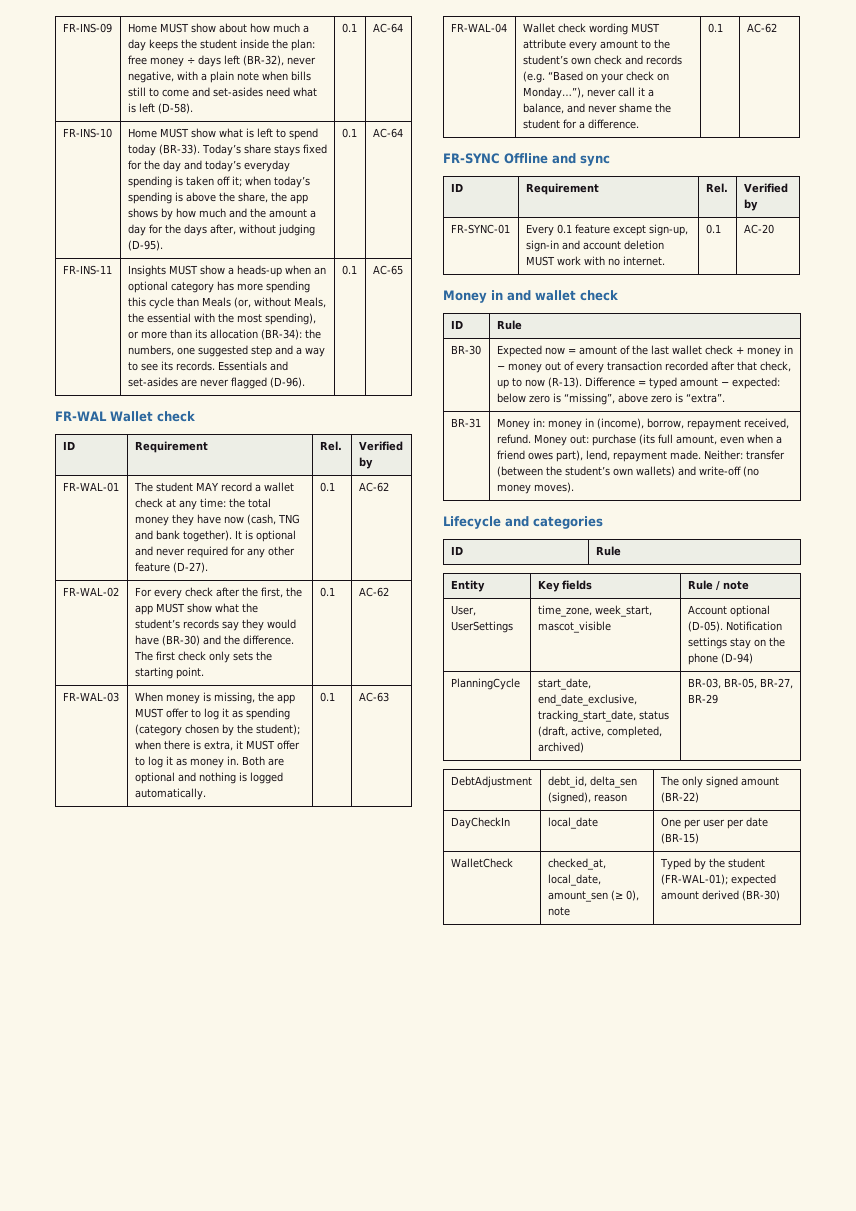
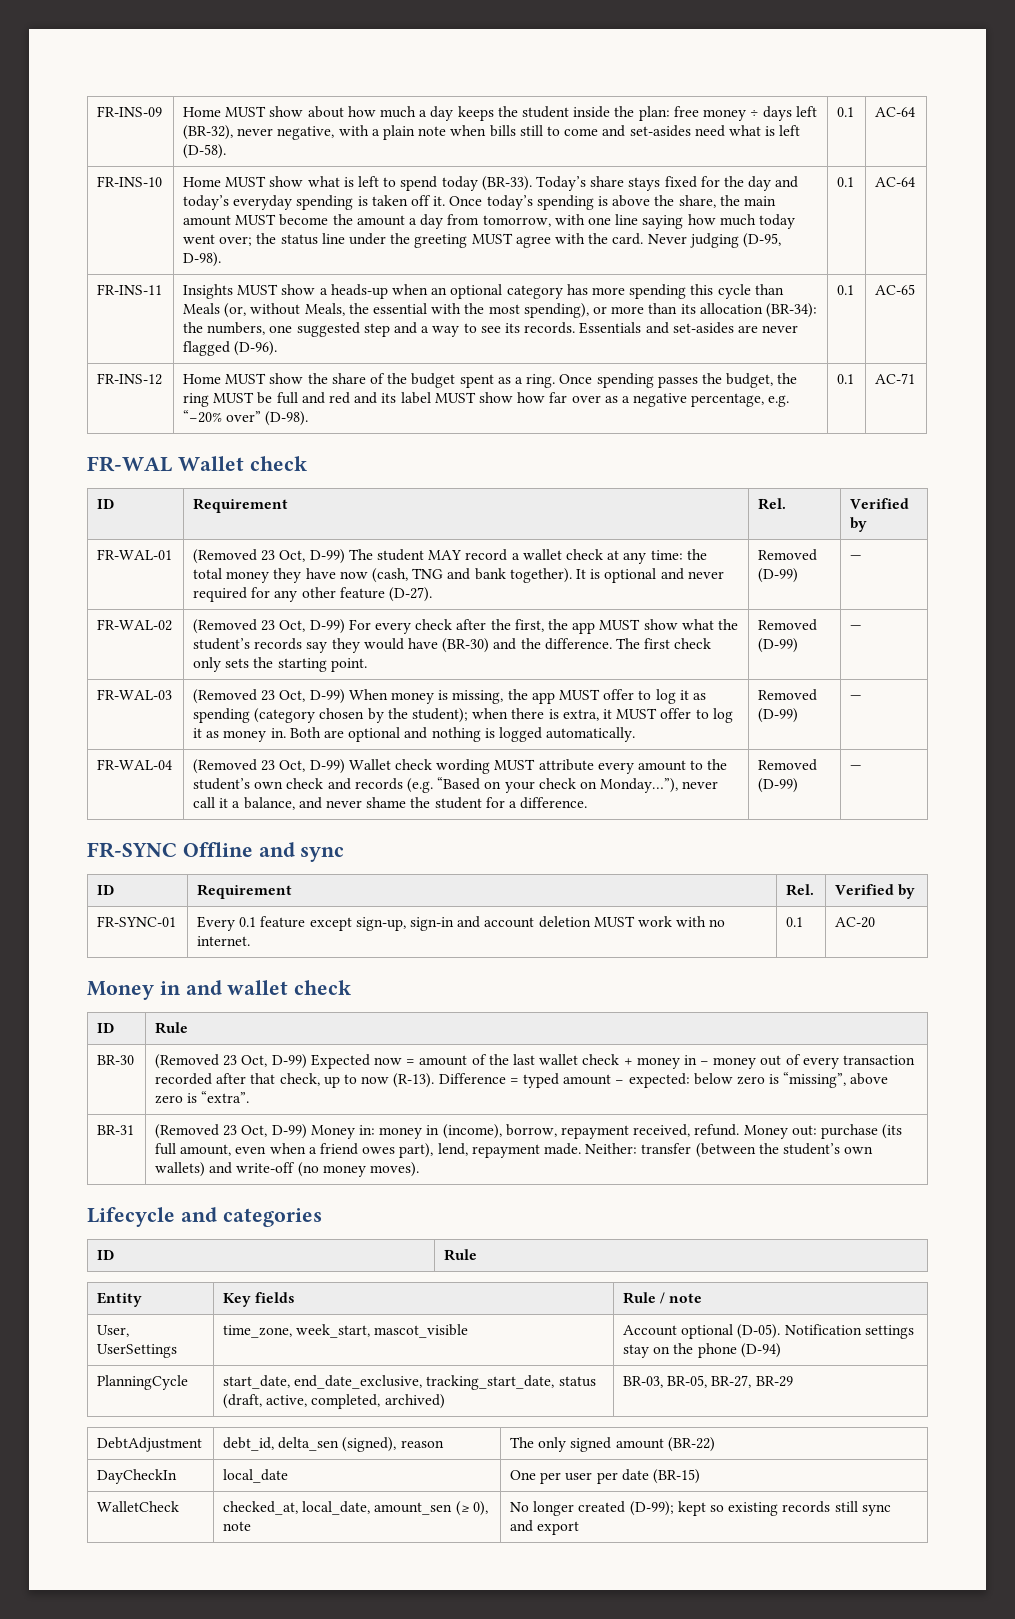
[231,176,271,187] it; when -> [433,196,483,206] it. Once
[289,194,308,204] [127,208,316,220] [127,224,315,236] [127,240,163,251] app shows by how much and the amount a day for the days after, without judging (D-95). -> [743,196,776,206] [183,214,795,229] [183,233,781,248] [183,252,222,267] main amount MUST become the amount a day from tomorrow, with one line saying how much today went over; the status line under the greeting MUST agree with the card. Never judging (D-95, D-98).
(403, 270) none -> [97,373,163,385] [183,373,798,388] [183,392,790,407] [183,410,309,426] [837,374,855,384] [875,373,916,384] // FR-INS-12 | Home MUST show the share of the budget spent as a ring. Once spending passes the budget, the ring MUST be full and red and its label MUST show how far over as a negative percentage, e.g. “−20% over” (D-98). | 0.1 | AC-71
(119, 487) none -> [193,549,345,564] (Removed 23 Oct, D-99)
[319,482,335,492] [358,482,389,492] [62,587,119,597] 0.1 | AC-62 // FR-WAL-02 | -> [758,549,818,561] [758,568,799,583] [850,555,863,560] [97,619,173,631] [193,619,345,634] Removed (D-99) | — // FR-WAL-02 | (Removed 23 Oct, D-99)
[319,587,335,597] [358,587,389,597] [62,692,119,702] 0.1 | AC-62 // FR-WAL-03 | -> [758,619,818,631] [758,638,799,653] [850,625,863,630] [97,689,173,700] [193,689,345,704] Removed (D-99) | — // FR-WAL-03 | (Removed 23 Oct, D-99)
[319,692,335,702] [358,692,389,702] [450,23,507,33] 0.1 | AC-63 // FR-WAL-04 | -> [758,689,818,701] [758,708,799,723] [850,695,863,700] [97,759,173,770] [193,759,345,774] Removed (D-99) | — // FR-WAL-04 | (Removed 23 Oct, D-99)
[707,23,723,33] [746,23,777,33] 0.1 | AC-62 -> [758,759,818,771] [758,778,799,793] [850,765,863,770] Removed (D-99) | —
(481, 350) none -> [155,1054,307,1069] (Removed 23 Oct, D-99)
(481, 423) none -> [155,1124,307,1139] (Removed 23 Oct, D-99)
[659,858,765,870] [660,874,776,886] [660,890,780,901] Typed by the student (FR-WAL-01); expected amount derived (BR-30) -> [510,1501,891,1516] [510,1520,580,1535] No longer created (D-99); kept so existing records still sync and export

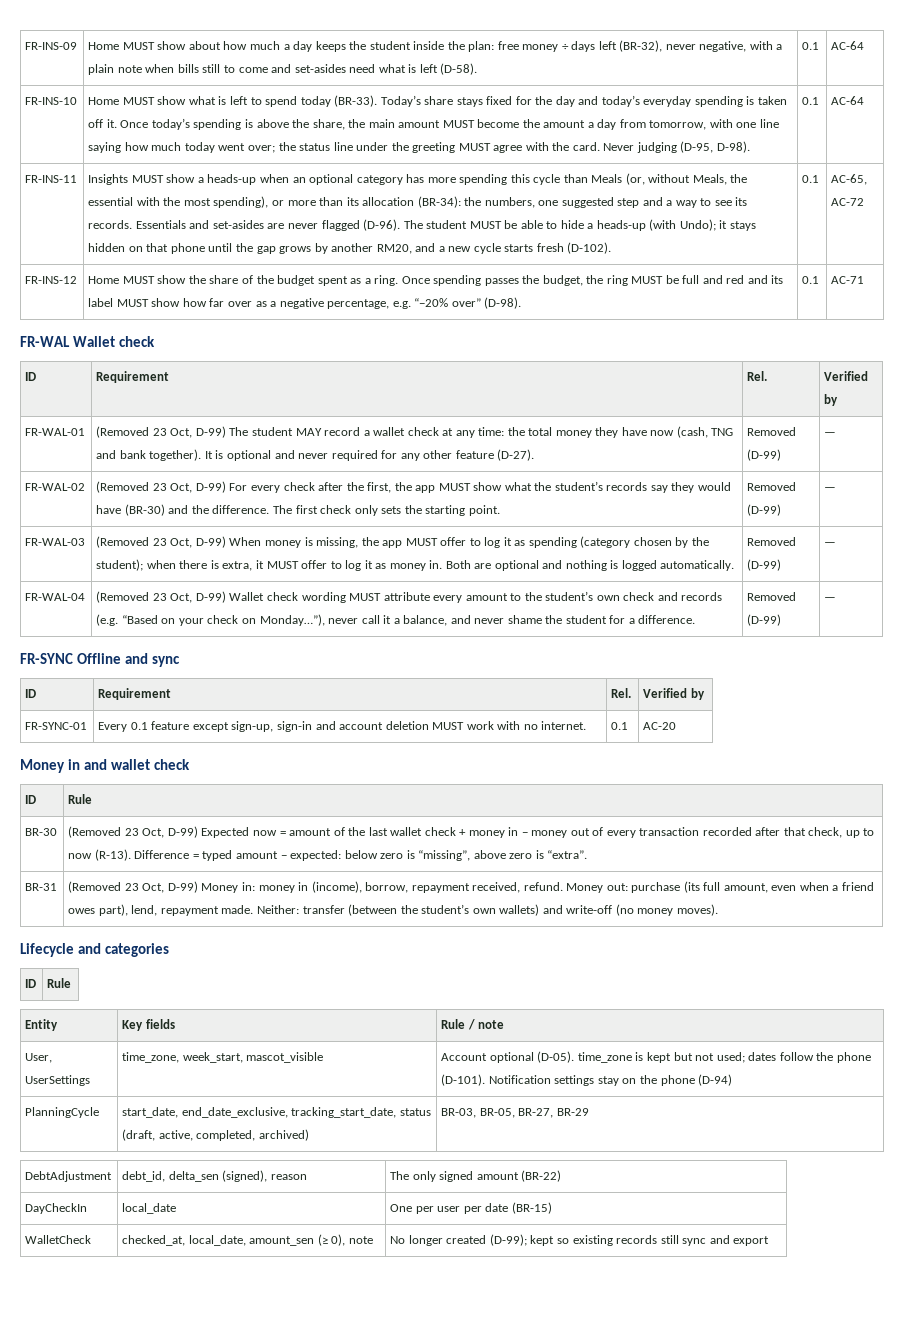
[837,285,855,295] [875,284,916,295] | 0.1 | AC-65 -> [403,219,756,231] [88,242,612,254] [802,175,820,183] [831,174,868,185] [831,198,865,206] The student MUST be able to hide a heads-up (with Undo); it stays hidden on that phone until the gap grows by another RM20, and a new cycle starts fresh (D-102). | 0.1 | AC-65, AC-72
(781, 1331) none -> [577,1052,871,1063] [441,1074,486,1086] time_zone is kept but not used; dates follow the phone (D-101).

